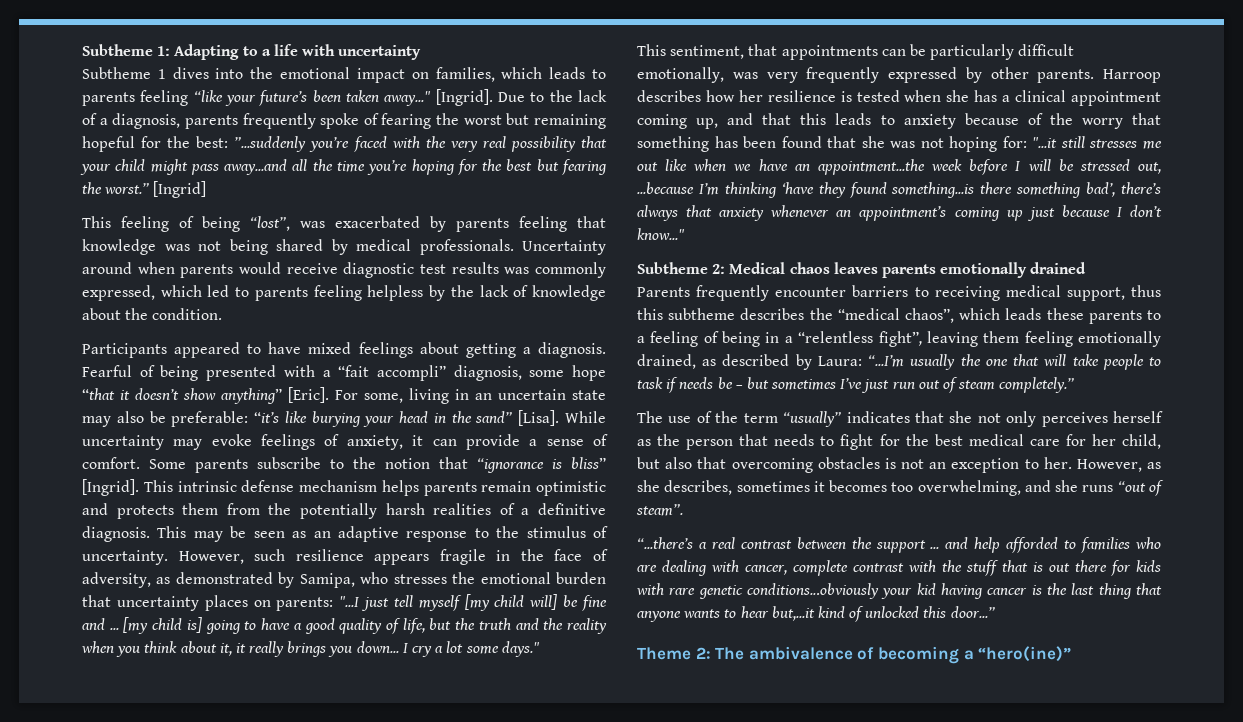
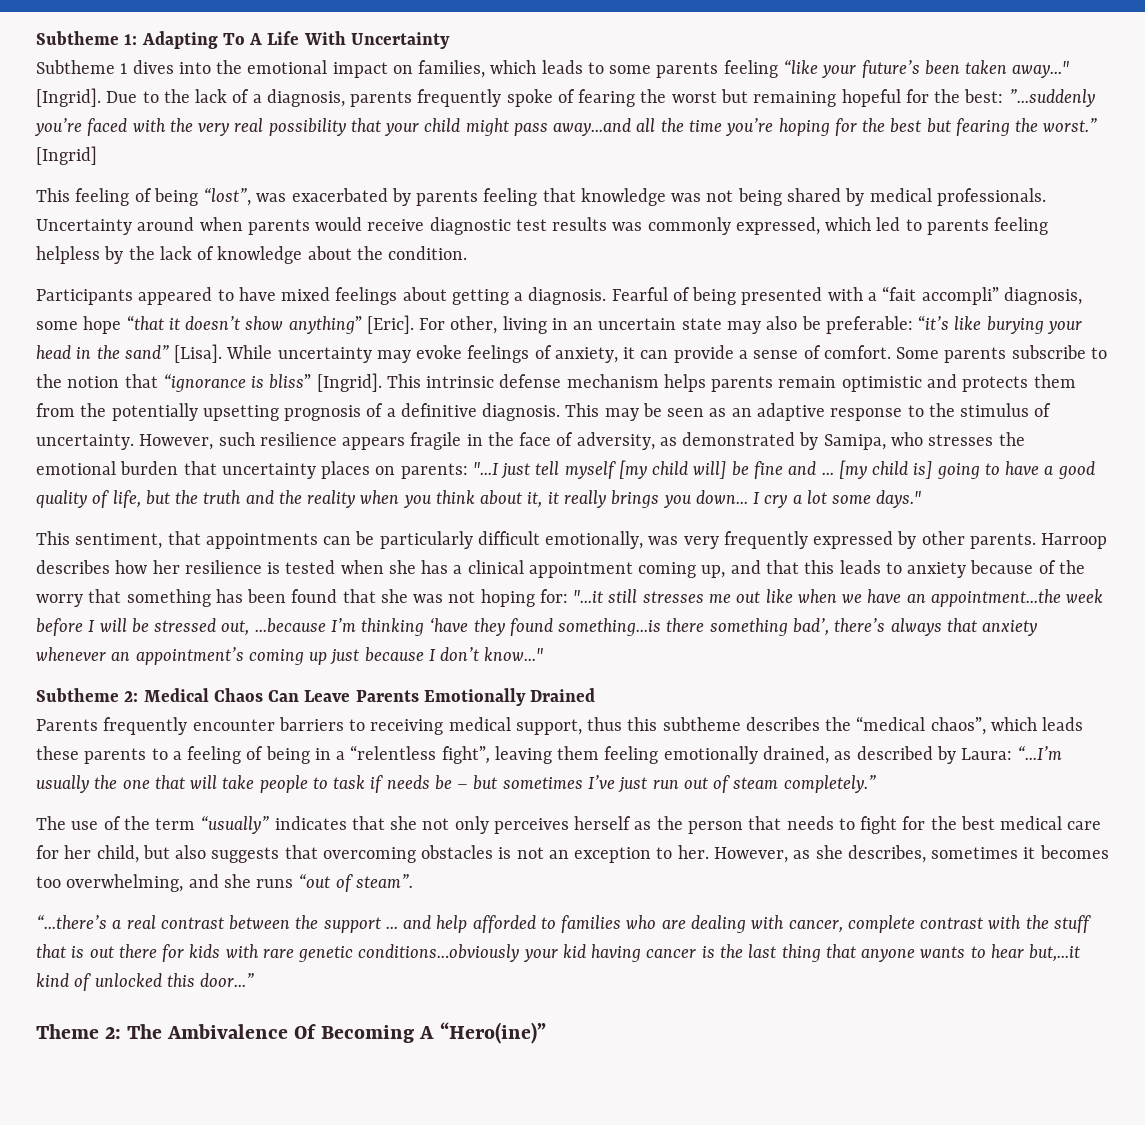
[242,44,422,60] to a life with uncertainty -> [222,31,450,49] To A Life With Uncertainty
(606, 74) none -> [609,65,652,74] some
[364,393,403,403] some, -> [450,316,498,334] other,
[385,503,492,515] harsh realities -> [202,405,362,421] upsetting prognosis
[789,262,1087,278] chaos leaves parents emotionally drained -> [213,688,596,706] Chaos Can Leave Parents Emotionally Drained
(693, 463) none -> [211,847,280,863] suggests
[748,646,1072,664] ambivalence of becoming a “hero(ine)” -> [167,1022,546,1044] Ambivalence Of Becoming A “Hero(ine)”

